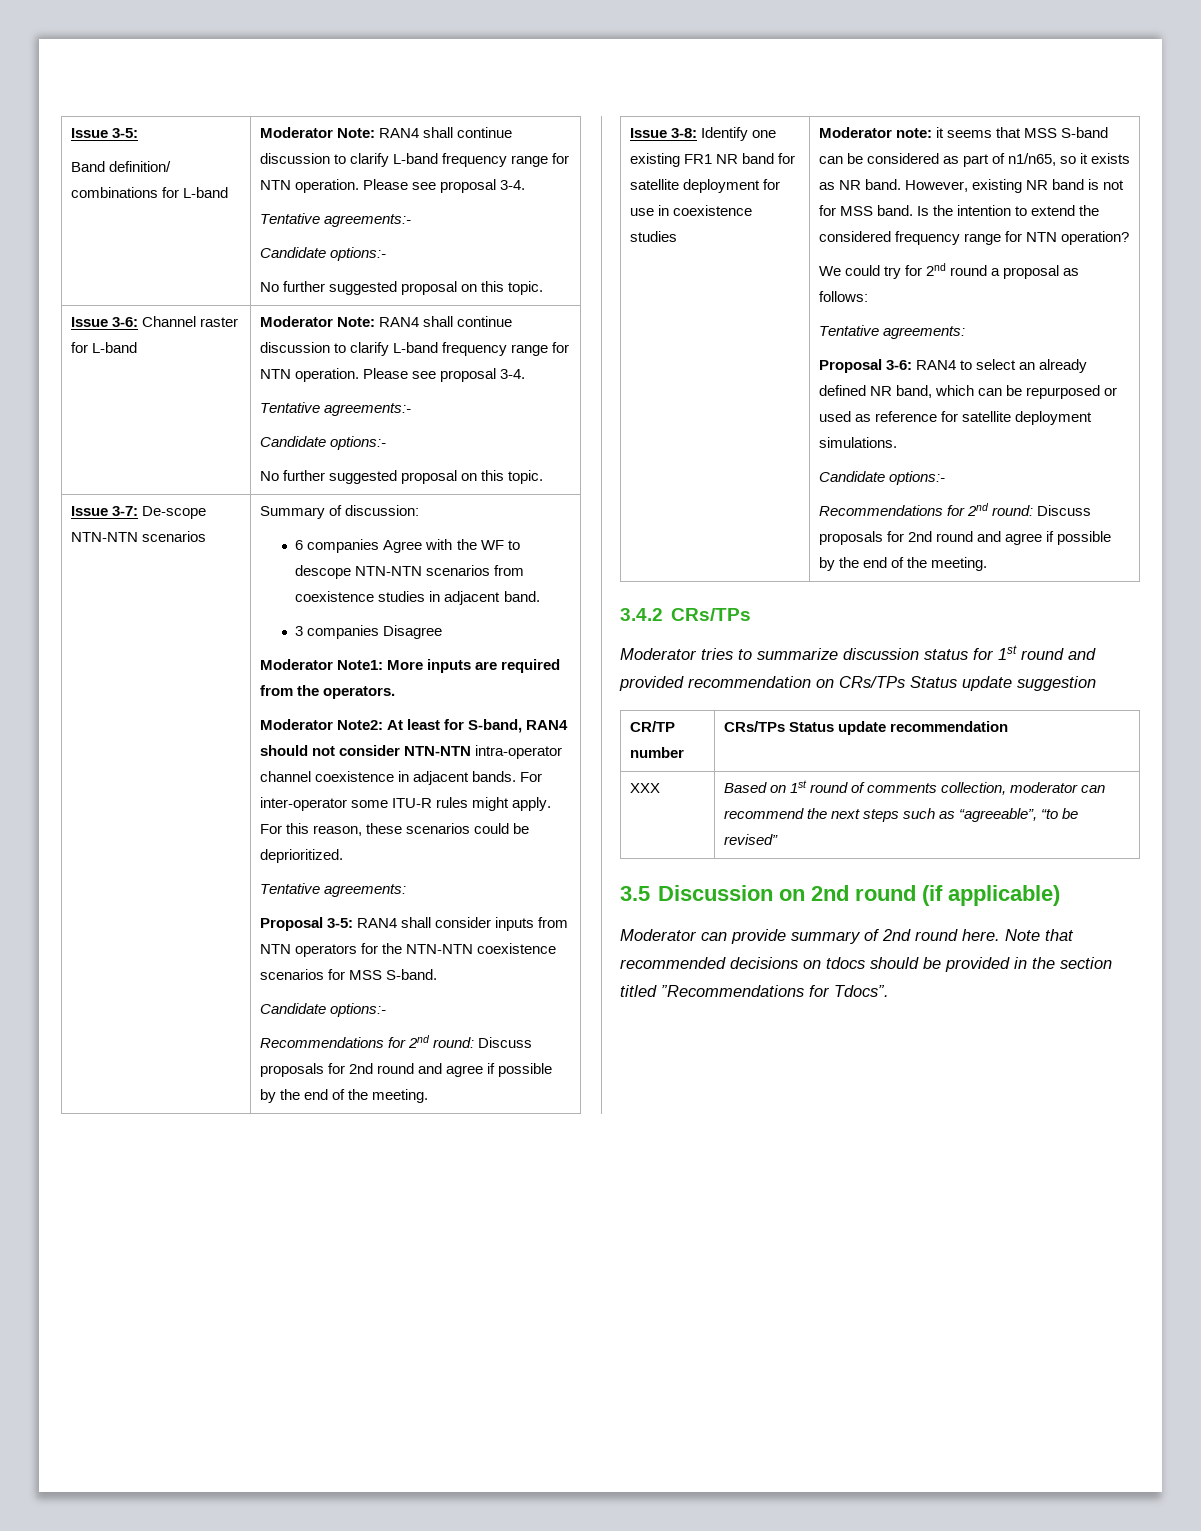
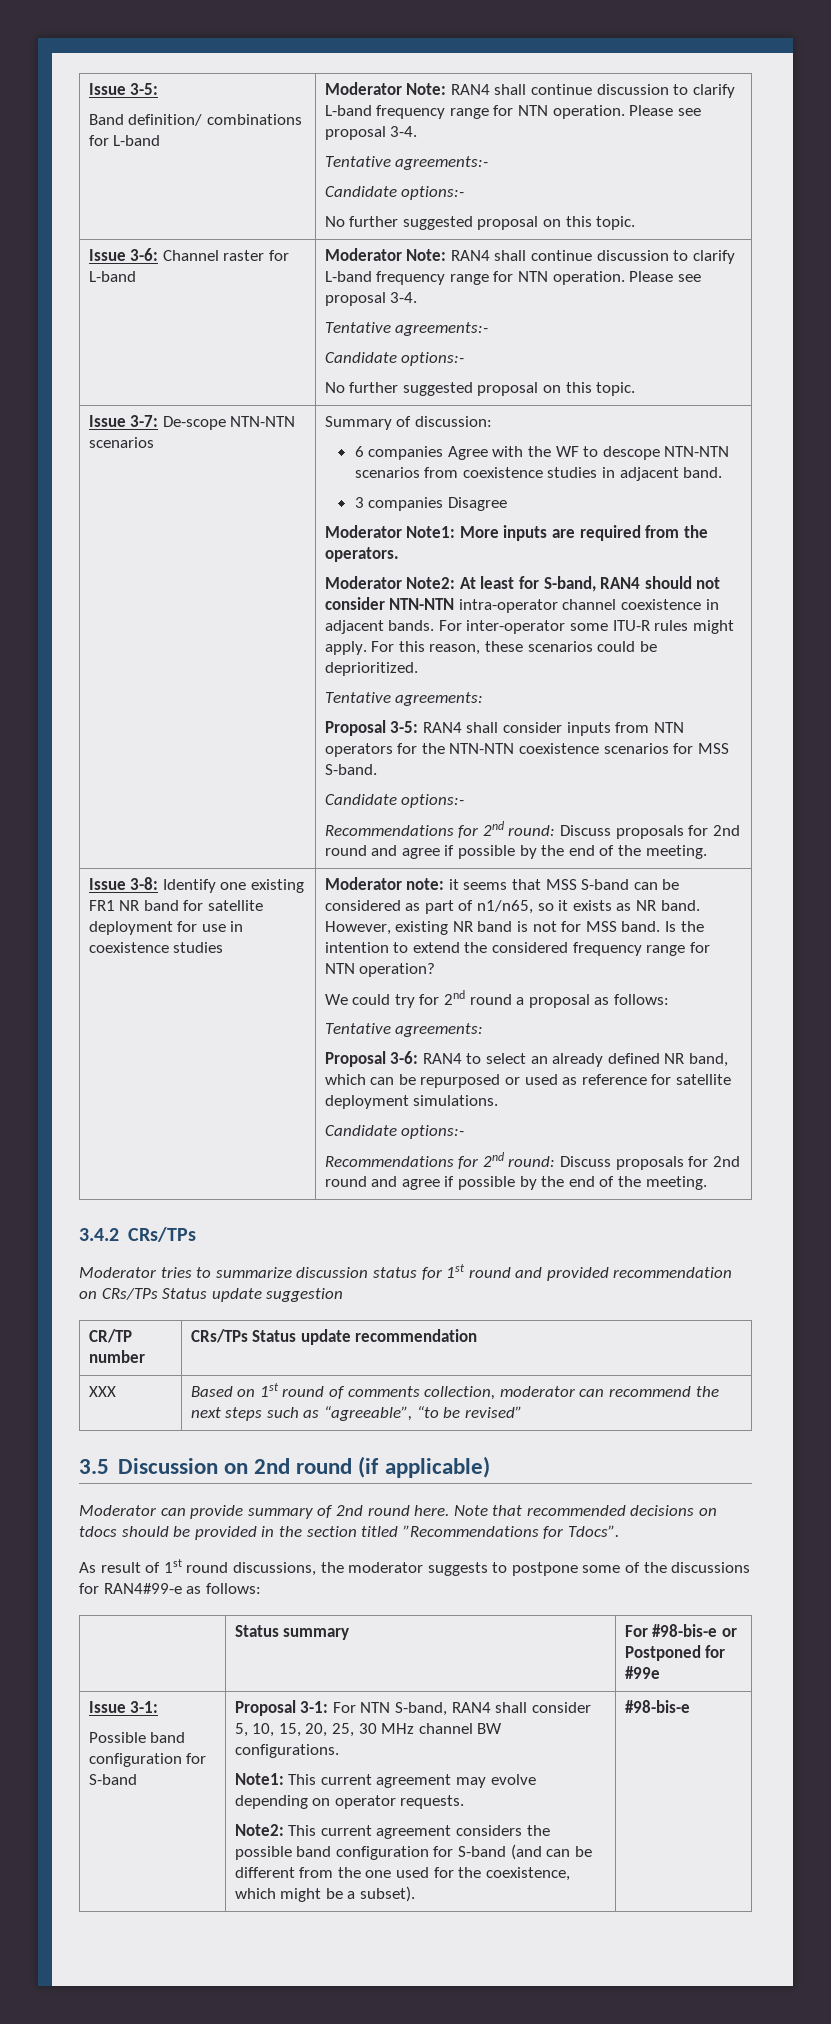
(889, 991) none -> [79,1559,751,1576] [79,1583,261,1594] [234,1625,350,1640] [624,1624,737,1637] [624,1645,726,1661] [624,1666,660,1679] [88,1701,159,1713] [88,1732,186,1743] [88,1753,207,1767] [88,1774,137,1785] [234,1700,591,1716] [234,1723,503,1737] [234,1744,339,1758] [234,1773,536,1788] [234,1795,465,1809] [234,1824,550,1839] [234,1844,592,1860] [234,1867,570,1881] [234,1886,416,1902] [624,1700,690,1713] // As result of 1st round discussions, the moderator suggests to postpone some of the discussions for RAN4#99-e as follows: // | Status summary | For #98-bis-e or Postponed for #99e // Issue 3-1: // Possible band configuration for S-band | Proposal 3-1: For NTN S-band, RAN4 shall consider 5, 10, 15, 20, 25, 30 MHz channel BW configurations. // Note1: This current agreement may evolve depending on operator requests. // Note2: This current agreement considers the possible band configuration for S-band (and can be different from the one used for the coexistence, which might be a subset). | #98-bis-e

